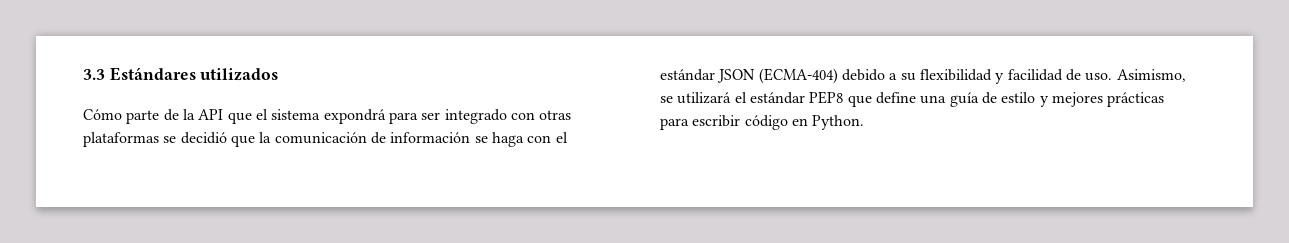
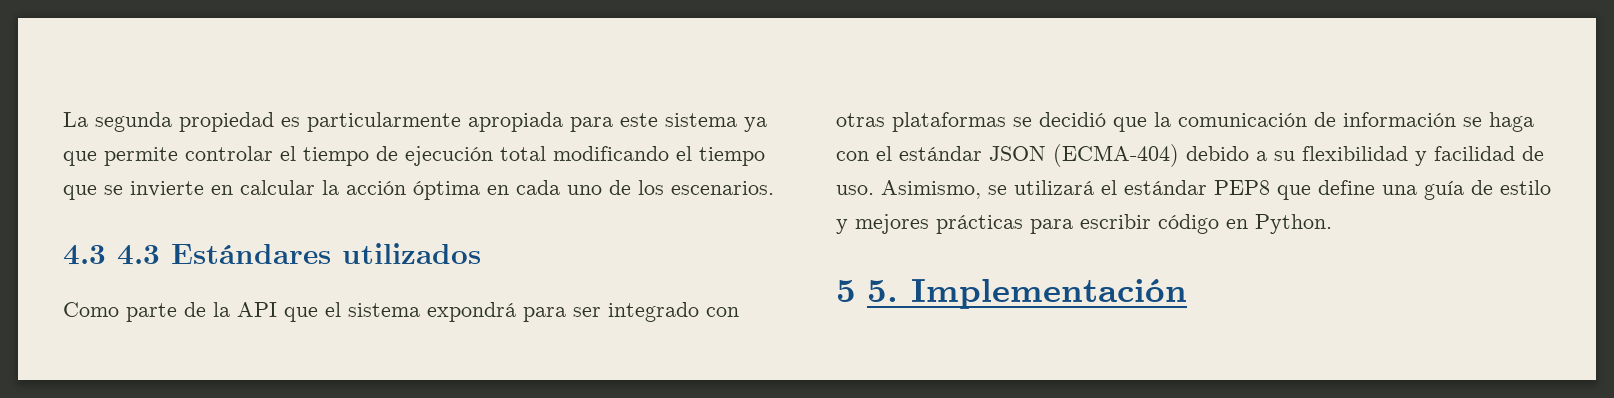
[83,69,105,80] 3.3 -> [63,112,767,132] [63,146,765,166] [63,180,774,200] [63,245,160,265] La segunda propiedad es particularmente apropiada para este sistema ya que permite controlar el tiempo de ejecución total modificando el tiempo que se invierte en calcular la acción óptima en cada uno de los escenarios. // 4.3 4.3
[83,109,122,120] Cómo -> [63,302,119,317] Como
(865, 122) none -> [836,279,1187,309] // 5 5. Implementación

